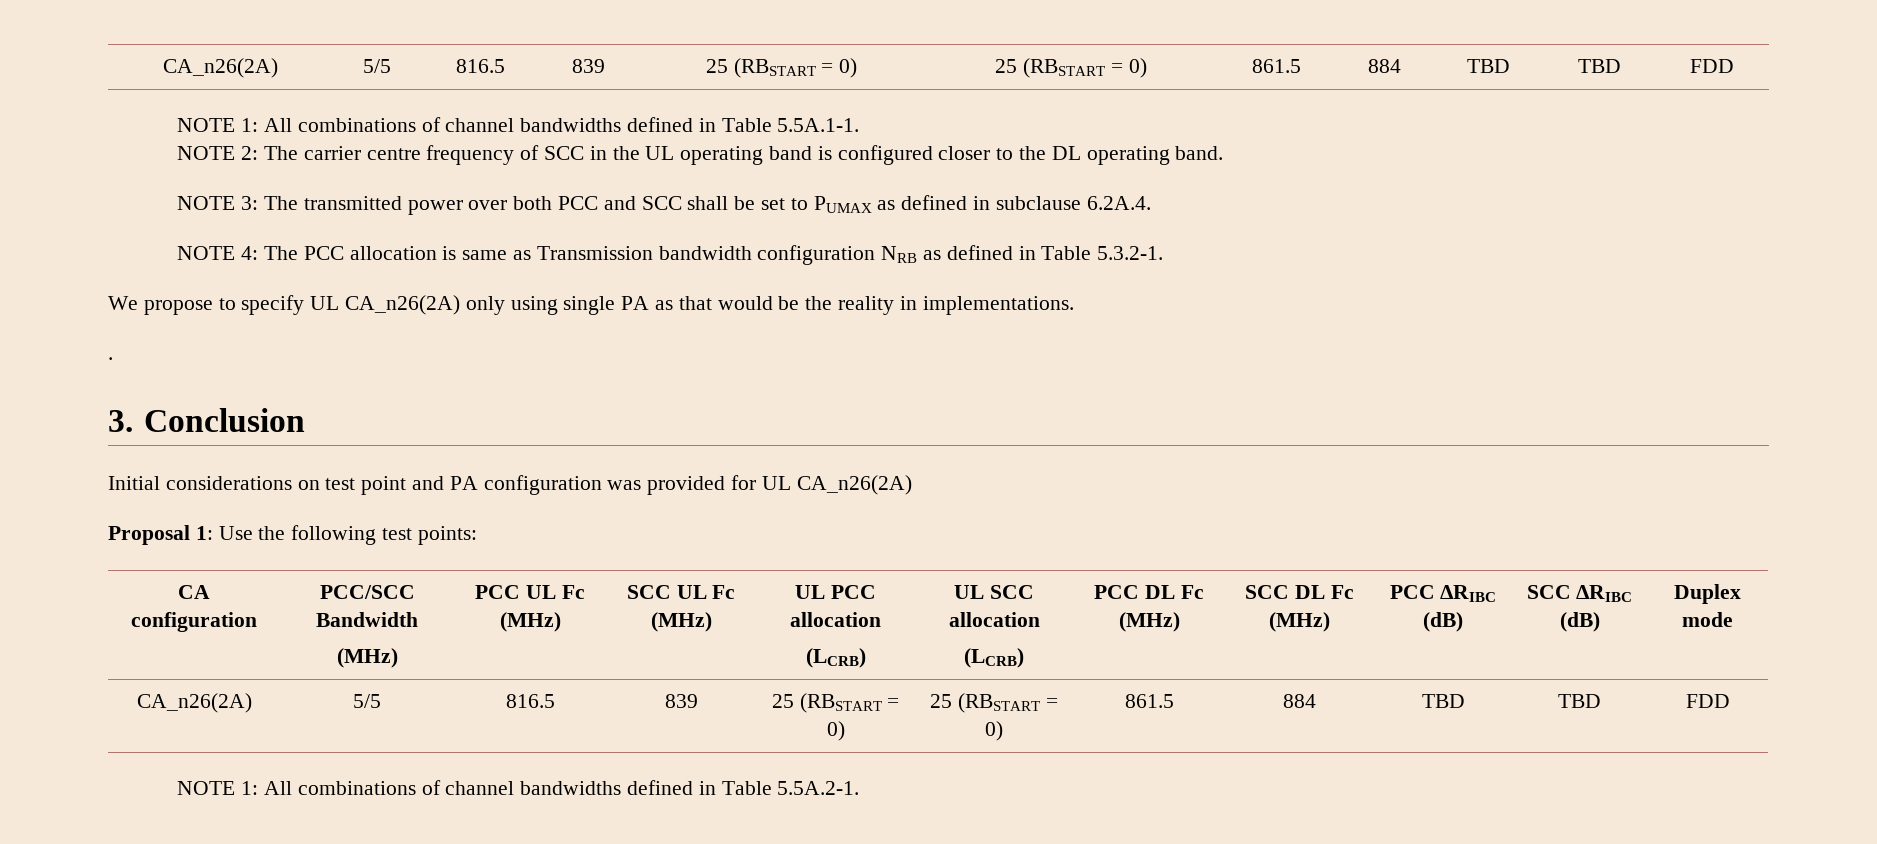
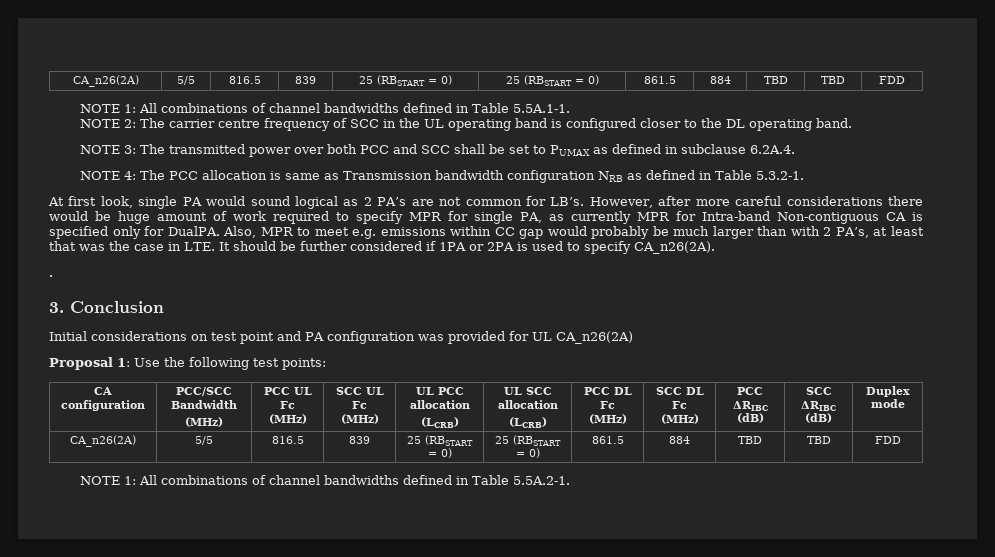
[108,295,1074,315] We propose to specify UL CA_n26(2A) only using single PA as that would be the reality in implementations. -> [48,196,923,209] [49,211,924,224] [49,226,924,239] [49,241,715,254] At first look, single PA would sound logical as 2 PA’s are not common for LB’s. However, after more careful considerations there would be huge amount of work required to specify MPR for single PA, as currently MPR for Intra-band Non-contiguous CA is specified only for DualPA. Also, MPR to meet e.g. emissions within CC gap would probably be much larger than with 2 PA’s, at least that was the case in LTE. It should be further considered if 1PA or 2PA is used to specify CA_n26(2A).

